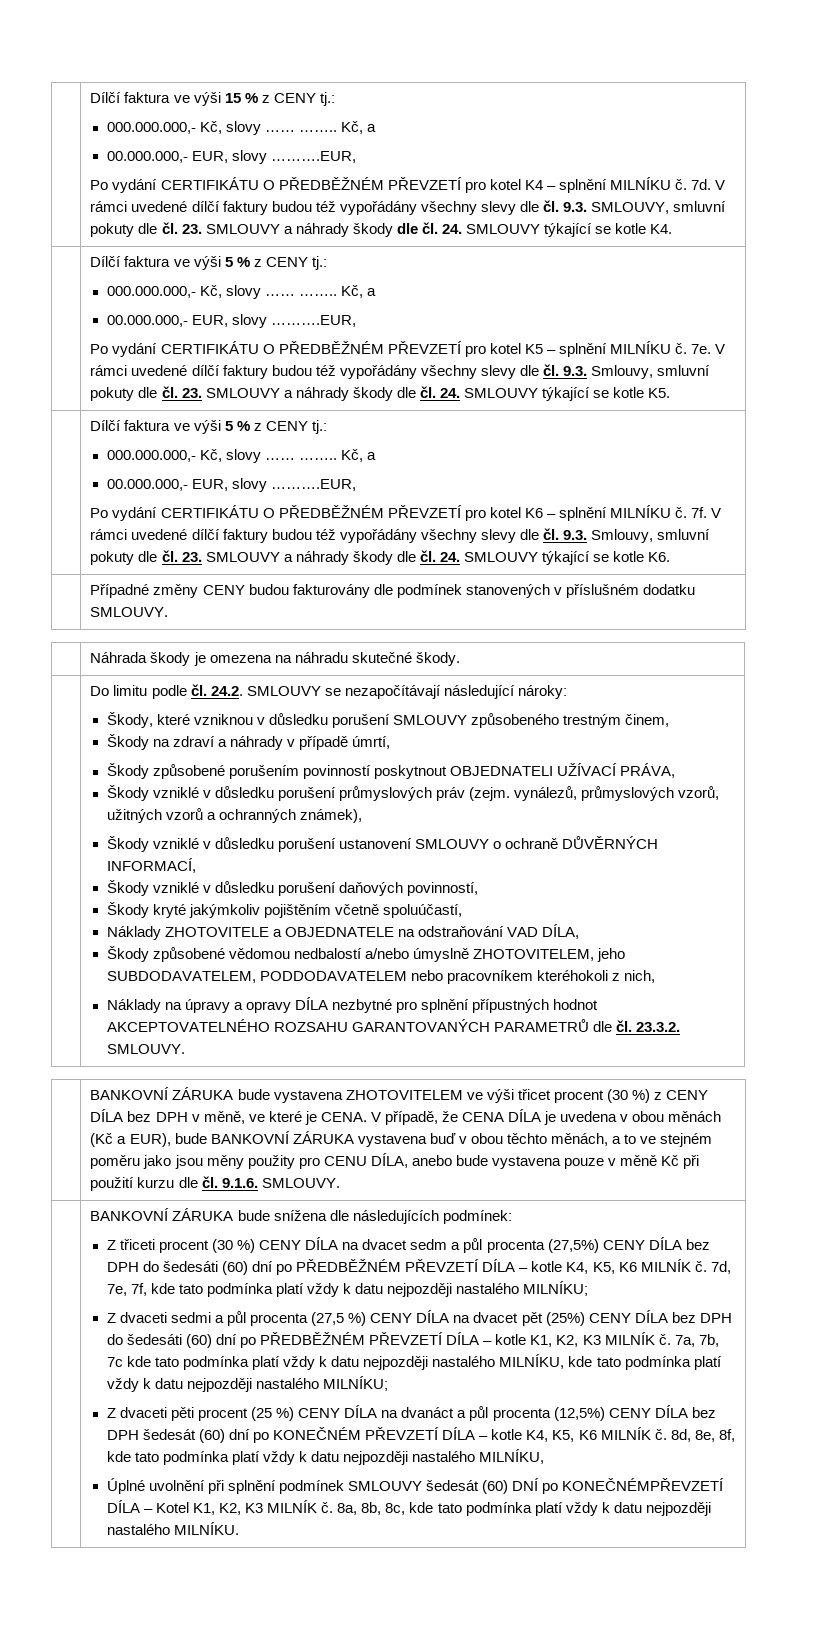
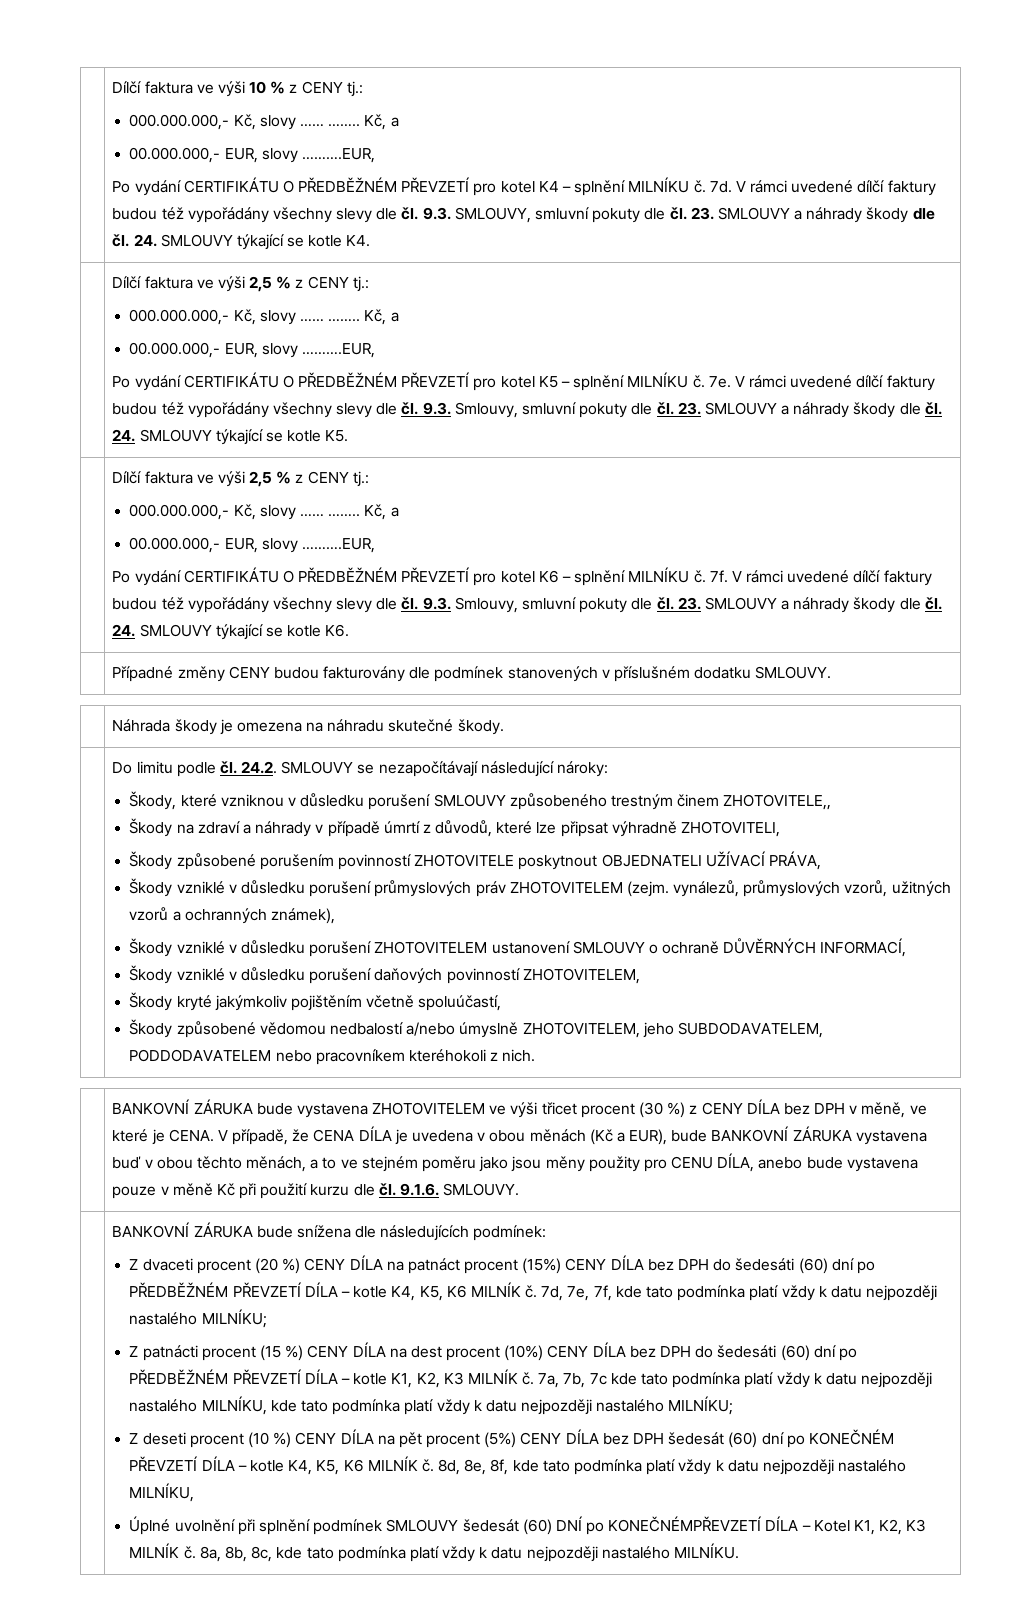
[90,92,241,106] | Dílčí faktura ve výši 15 -> [112,81,267,97] | Dílčí faktura ve výši 10
[224,257,233,267] 5 -> [249,276,273,292] 2,5
[224,421,233,431] 5 -> [249,471,273,487] 2,5
[625,714,670,727] činem, -> [677,794,832,810] činem ZHOTOVITELE,,
[352,736,391,749] úmrtí, -> [383,820,780,837] úmrtí z důvodů, které lze připsat výhradně ZHOTOVITELI,
(372, 772) none -> [414,854,515,867] ZHOTOVITELE
(466, 794) none -> [509,881,623,894] ZHOTOVITELEM
(337, 845) none -> [374,941,488,954] ZHOTOVITELEM
[407,882,479,896] povinností, -> [446,968,640,984] povinností ZHOTOVITELEM,
[106,924,580,940] // Náklady ZHOTOVITELE a OBJEDNATELE na odstraňování VAD DÍLA, -> (502, 1003) none
[624,970,656,983] [106,997,599,1013] [106,1019,681,1032] [106,1044,185,1054] nich, // Náklady na úpravy a opravy DÍLA nezbytné pro splnění přípustných hodnot AKCEPTOVATELNÉHO ROZSAHU GARANTOVANÝCH PARAMETRŮ dle čl. 23.3.2. SMLOUVY. -> [502,1049,536,1062] nich.
[119,1237,599,1253] třiceti procent (30 %) CENY DÍLA na dvacet sedm a půl procenta (27,5%) -> [142,1255,562,1274] dvaceti procent (20 %) CENY DÍLA na patnáct procent (15%)
[119,1310,585,1326] dvaceti sedmi a půl procenta (27,5 %) CENY DÍLA na dvacet pět (25%) -> [142,1342,544,1361] patnácti procent (15 %) CENY DÍLA na dest procent (10%)
[119,1405,605,1421] dvaceti pěti procent (25 %) CENY DÍLA na dvanáct a půl procenta (12,5%) -> [142,1429,517,1448] deseti procent (10 %) CENY DÍLA na pět procent (5%)

